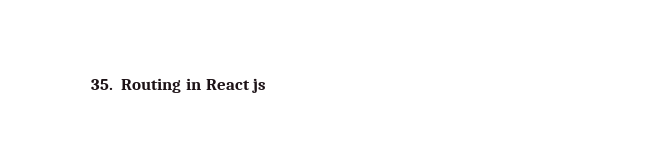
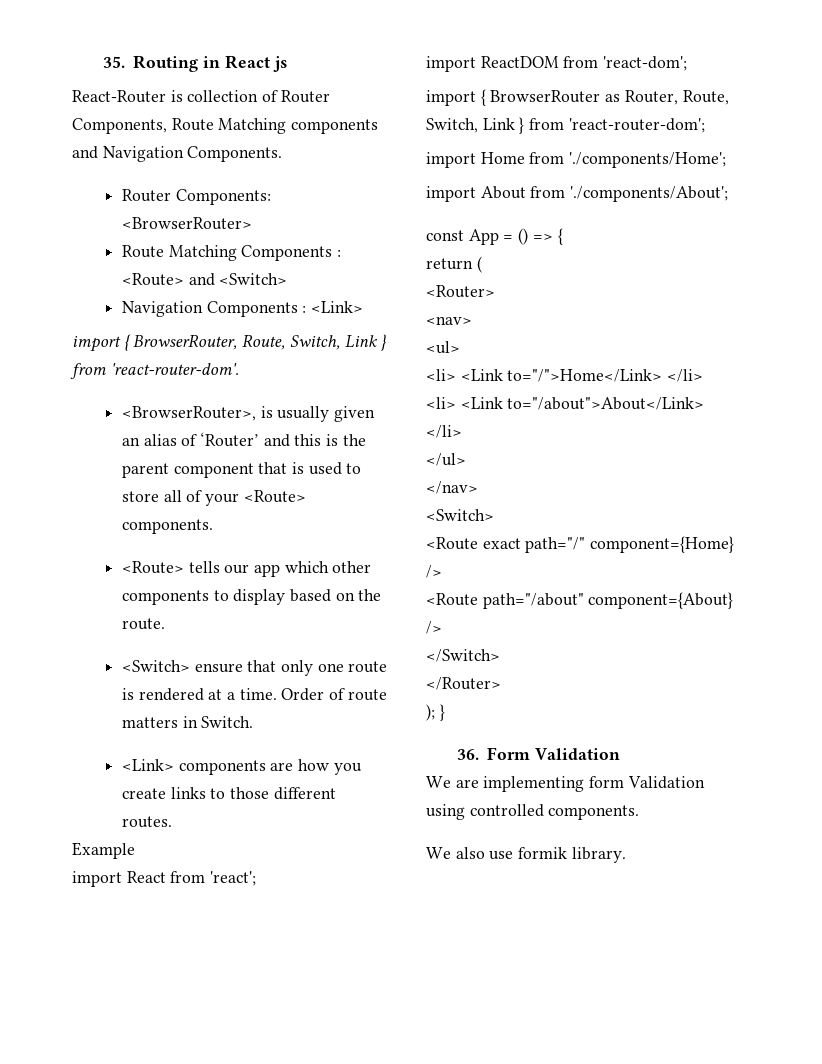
(267, 85) none -> [72,90,330,103] [72,118,379,134] [72,146,283,162] [121,189,271,205] [121,217,252,230] [121,245,342,261] [121,273,288,286] [121,301,364,317] [72,334,387,352] [70,363,239,379] [121,406,376,422] [121,432,366,447] [121,462,362,478] [121,490,306,506] [121,519,213,534] [121,561,372,577] [121,589,382,605] [121,618,165,630] [121,660,388,676] [121,688,387,701] [121,716,254,728] [121,759,362,775] [121,787,336,800] [121,816,172,828] [72,842,135,859] [72,871,257,887] [426,56,688,72] [426,89,729,106] [426,117,705,134] [426,152,727,168] [426,186,729,202] [426,228,563,245] [426,256,482,273] [426,285,495,298] [426,316,472,325] [426,341,460,354] [426,369,704,382] [426,397,705,410] [426,425,462,438] [426,453,466,466] [426,481,478,494] [426,509,494,521] [426,536,735,553] [426,565,442,578] [426,592,734,609] [426,621,442,634] [426,649,500,662] [426,677,501,690] [426,704,445,721] [456,747,621,760] [426,776,705,792] [426,804,640,820] [426,847,626,863] // React-Router is collection of Router Components, Route Matching components and Navigation Components. // Router Components: <BrowserRouter> // Route Matching Components : <Route> and <Switch> // Navigation Components : <Link> // import { BrowserRouter, Route, Switch, Link } from 'react-router-dom'. // <BrowserRouter>, is usually given an alias of ‘Router’ and this is the parent component that is used to store all of your <Route> components. // <Route> tells our app which other components to display based on the route. // <Switch> ensure that only one route is rendered at a time. Order of route matters in Switch. // <Link> components are how you create links to those different routes. // Example // import React from 'react'; // import ReactDOM from 'react-dom'; // import { BrowserRouter as Router, Route, Switch, Link } from 'react-router-dom'; // import Home from './components/Home'; // import About from './components/About'; // const App = () => { // return ( // <Router> // <nav> // <ul> // <li> <Link to="/">Home</Link> </li> // <li> <Link to="/about">About</Link> </li> // </ul> // </nav> // <Switch> // <Route exact path="/" component={Home} /> // <Route path="/about" component={About} /> // </Switch> // </Router> // ); } // 36. Form Validation // We are implementing form Validation using controlled components. // We also use formik library.

